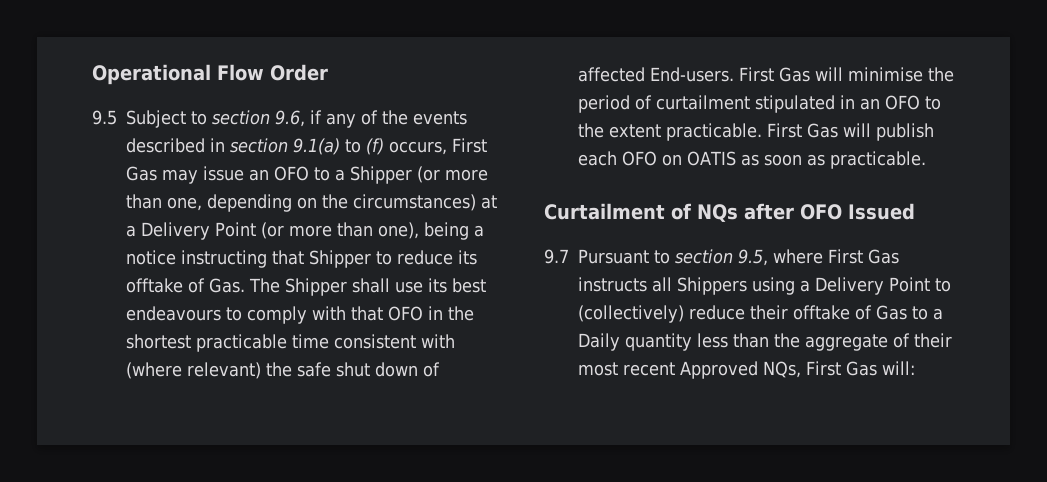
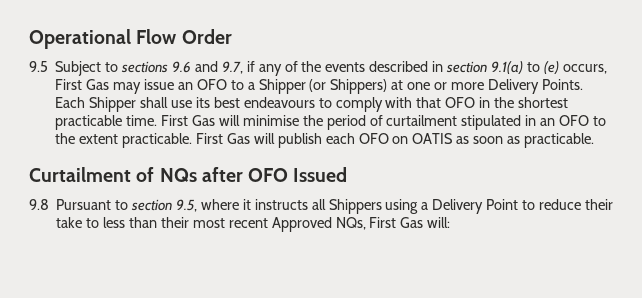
[212,110,305,127] section 9.6, -> [121,61,243,74] sections 9.6 and 9.7,
[366,138,384,155] (f) -> [543,61,559,74] (e)
[445,169,488,181] [126,194,497,212] [126,222,484,240] [126,250,477,268] [126,278,280,293] more than one, depending on the circumstances) at a Delivery Point (or more than one), being a notice instructing that Shipper to reduce its offtake of Gas. The -> [330,79,583,94] [55,97,86,108] Shippers) at one or more Delivery Points. Each
[292,334,455,349] [126,362,440,379] [578,67,734,82] time consistent with (where relevant) the safe shut down of affected End-users. -> [126,115,158,126] time.
[544,249,569,264] 9.7 -> [29,199,49,210] 9.8
[828,249,899,264] First Gas -> [242,199,251,210] it
[578,305,684,323] (collectively) -> (536, 205) none
[793,305,943,320] [578,333,910,351] offtake of Gas to a Daily quantity less than the aggregate of -> [56,217,157,228] take to less than

